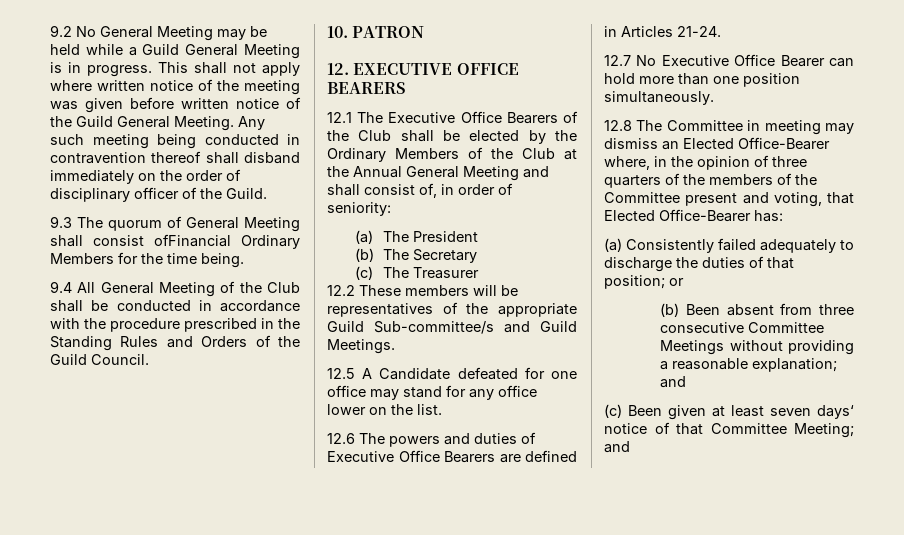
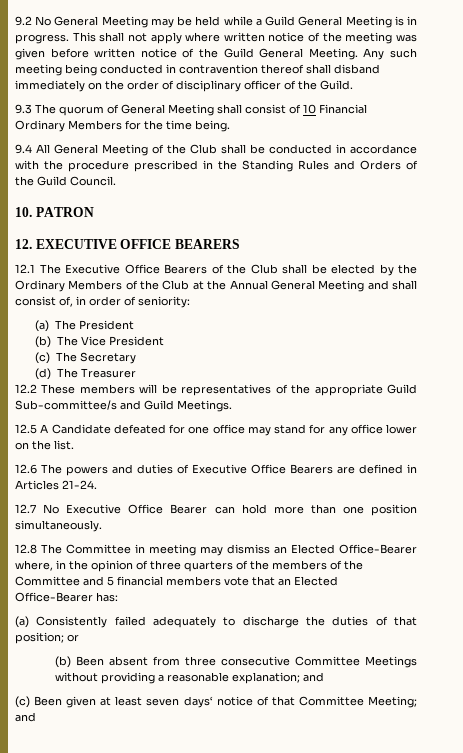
[154,234,231,247] ofFinancial -> [289,104,367,114] of 10 Financial
(410, 254) none -> [80,336,164,346] [35,352,77,364] Vice President // (c) The
[355,266,374,280] (c) -> [35,368,52,380] (d)
[685,192,854,207] present and voting, that -> [83,576,291,586] and 5 financial members vote that an

